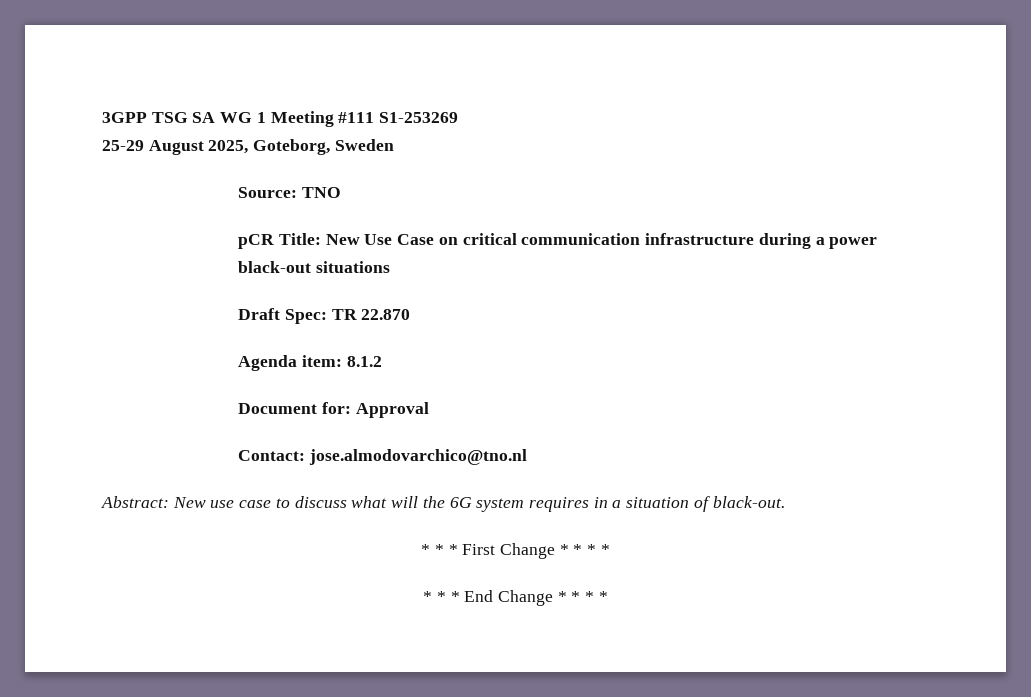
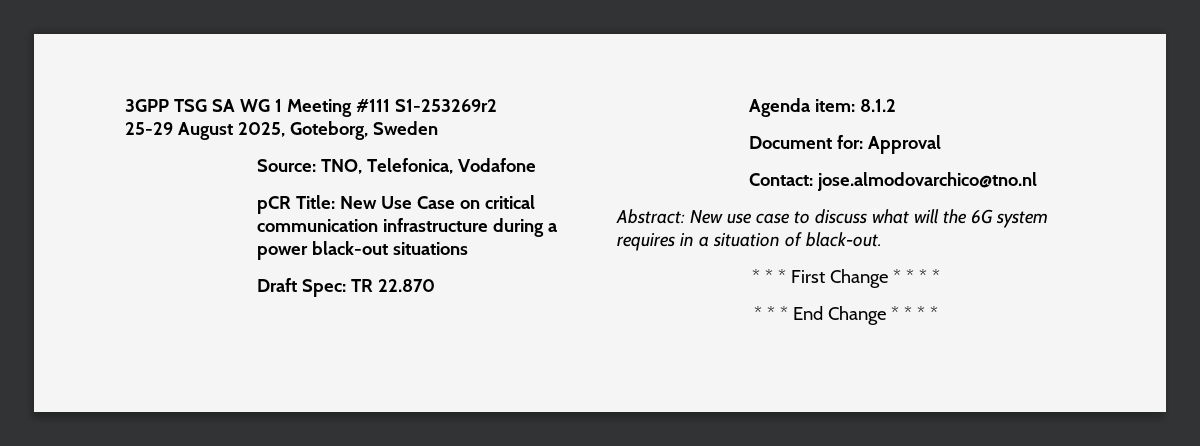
[379,112,459,123] S1-253269 -> [394,99,497,112] S1-253269r2
[301,187,341,198] TNO -> [320,158,536,174] TNO, Telefonica, Vodafone

